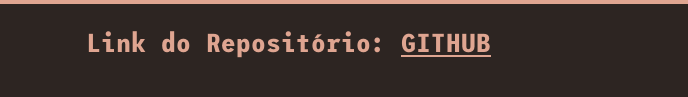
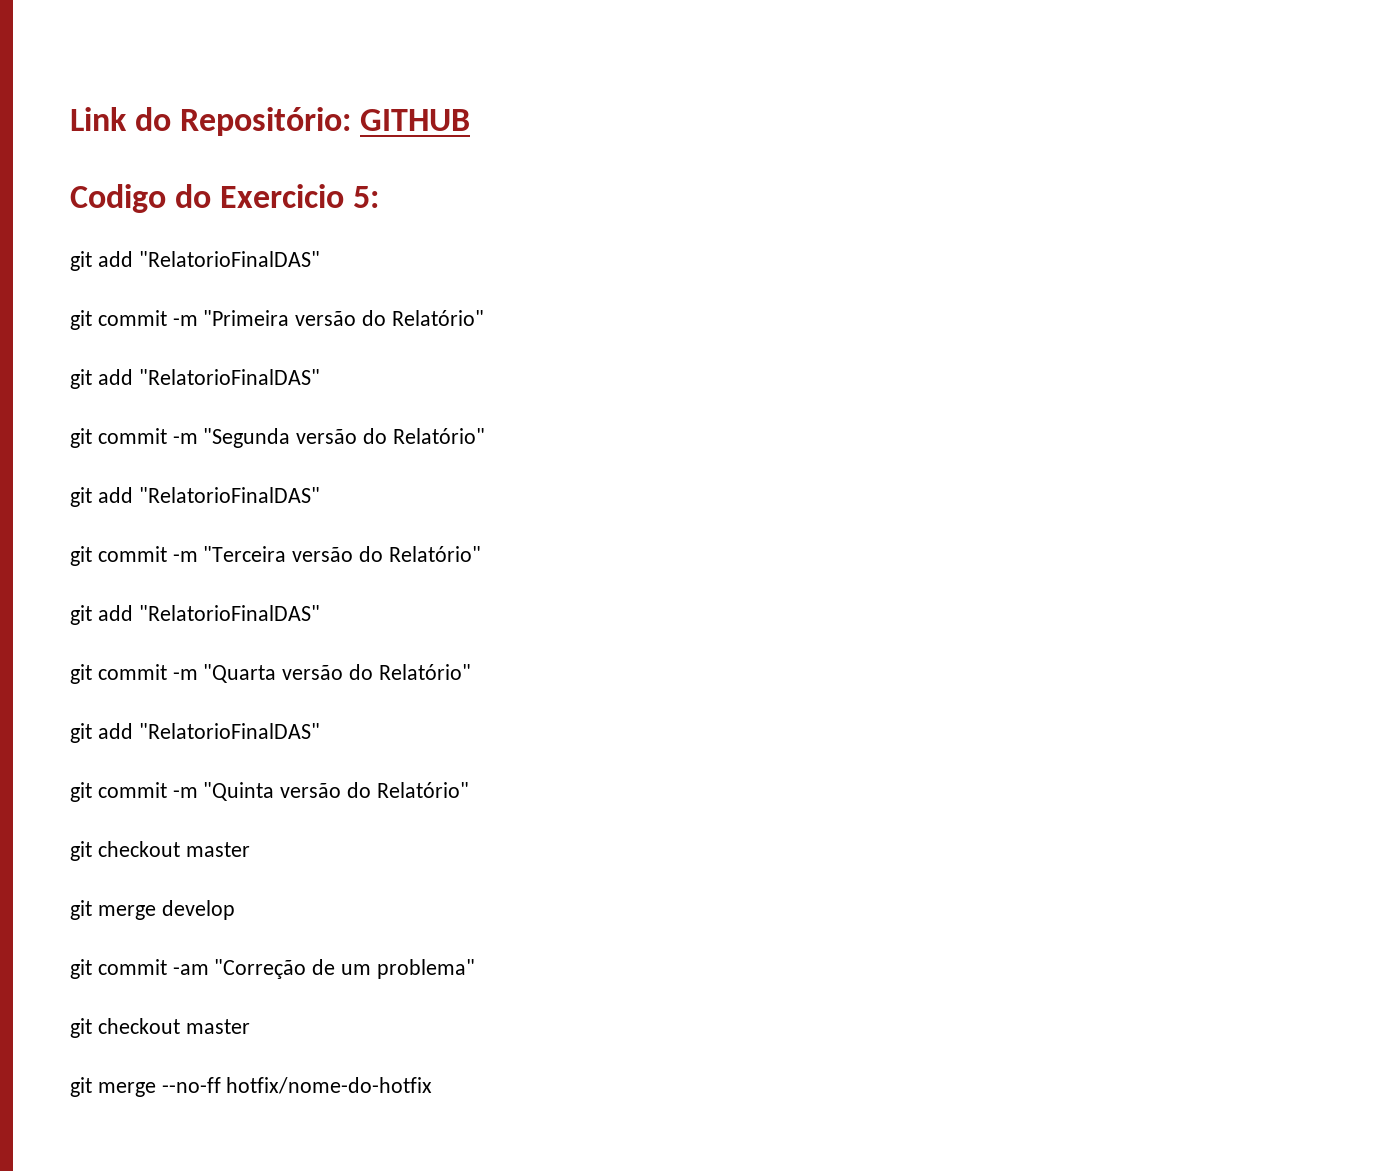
(491, 43) none -> [70,184,380,213] [70,251,320,271] [70,310,484,330] [70,369,320,389] [70,428,485,448] [70,487,320,507] [70,546,481,566] [70,605,320,625] [70,664,471,684] [70,723,320,743] [70,782,469,802] [70,841,250,861] [70,900,235,920] [70,959,475,979] [70,1018,250,1038] [70,1077,433,1097] // Codigo do Exercicio 5: // git add "RelatorioFinalDAS" // git commit -m "Primeira versão do Relatório" // git add "RelatorioFinalDAS" // git commit -m "Segunda versão do Relatório" // git add "RelatorioFinalDAS" // git commit -m "Terceira versão do Relatório" // git add "RelatorioFinalDAS" // git commit -m "Quarta versão do Relatório" // git add "RelatorioFinalDAS" // git commit -m "Quinta versão do Relatório" // git checkout master // git merge develop // git commit -am "Correção de um problema" // git checkout master // git merge --no-ff hotfix/nome-do-hotfix

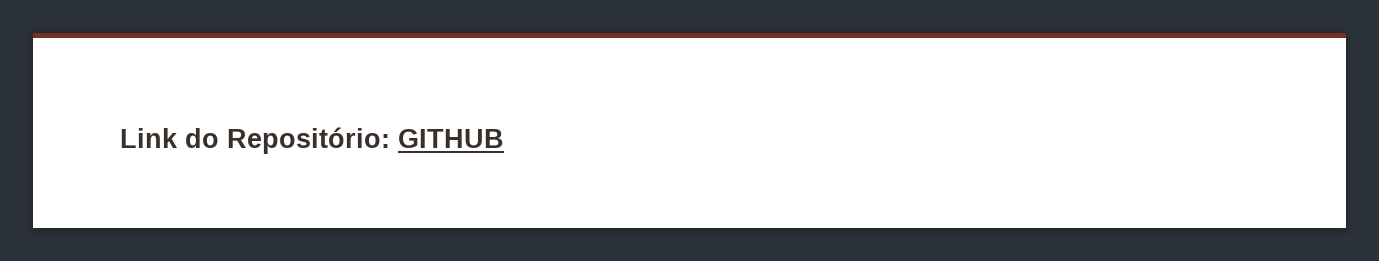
[70,184,380,213] [70,251,320,271] [70,310,484,330] [70,369,320,389] [70,428,485,448] [70,487,320,507] [70,546,481,566] [70,605,320,625] [70,664,471,684] [70,723,320,743] [70,782,469,802] [70,841,250,861] [70,900,235,920] [70,959,475,979] [70,1018,250,1038] [70,1077,433,1097] // Codigo do Exercicio 5: // git add "RelatorioFinalDAS" // git commit -m "Primeira versão do Relatório" // git add "RelatorioFinalDAS" // git commit -m "Segunda versão do Relatório" // git add "RelatorioFinalDAS" // git commit -m "Terceira versão do Relatório" // git add "RelatorioFinalDAS" // git commit -m "Quarta versão do Relatório" // git add "RelatorioFinalDAS" // git commit -m "Quinta versão do Relatório" // git checkout master // git merge develop // git commit -am "Correção de um problema" // git checkout master // git merge --no-ff hotfix/nome-do-hotfix -> (504, 138) none

